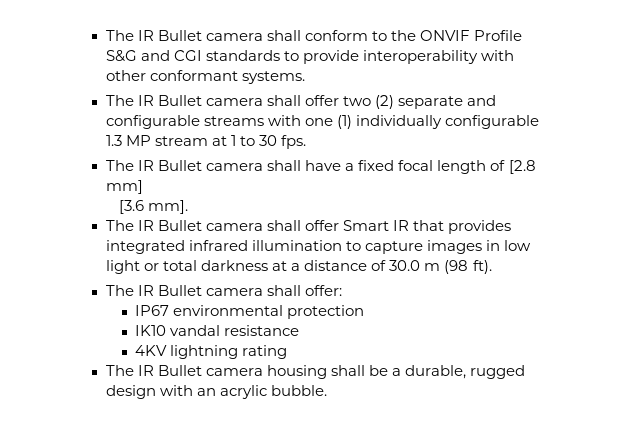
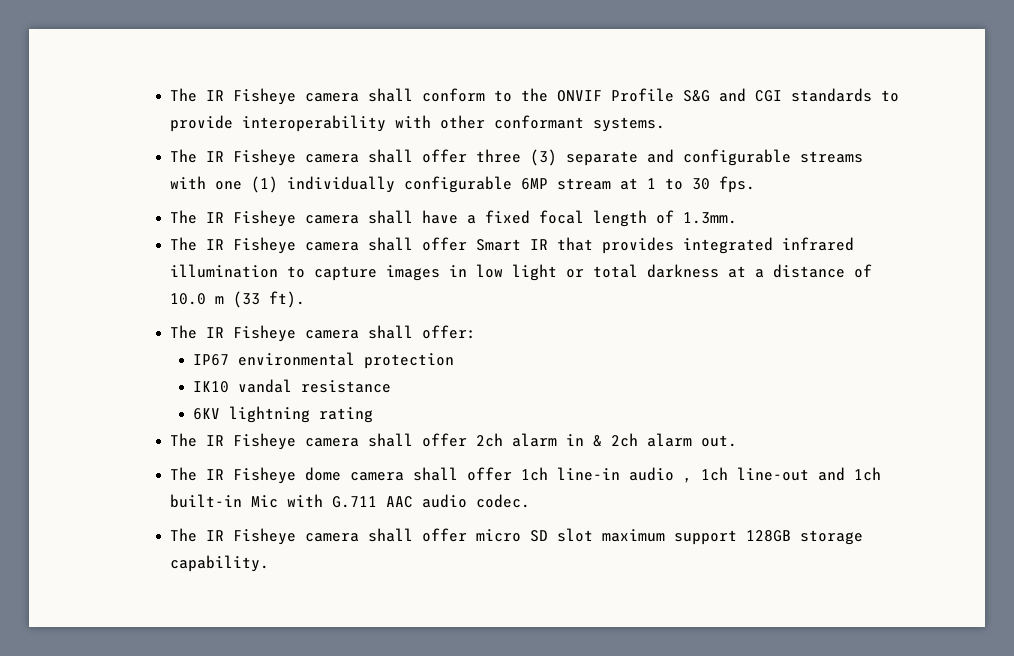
[105,30,203,41] The IR Bullet -> [170,88,297,105] The IR Fisheye
[158,95,395,109] Bullet camera shall offer two (2) -> [233,149,558,166] Fisheye camera shall offer three (3)
[105,135,152,146] 1.3 MP -> [521,178,549,190] 6MP
[158,160,203,171] Bullet -> [233,210,297,227] Fisheye
[508,160,536,174] [105,180,143,194] [118,200,188,214] [105,220,203,231] [2.8 mm] // [3.6 mm]. // The IR Bullet -> [683,212,738,224] [170,237,297,254] 1.3mm. // The IR Fisheye
[389,260,469,274] 30.0 m (98 -> [170,291,261,308] 10.0 m (33
[158,285,203,296] Bullet -> [233,325,297,342] Fisheye
[135,345,168,356] 4KV -> [193,408,221,420] 6KV
[158,365,526,379] [105,385,328,399] Bullet camera housing shall be a durable, rugged design with an acrylic bubble. -> [233,433,738,450] [170,467,882,484] [170,494,531,508] [170,528,864,545] [170,555,270,572] Fisheye camera shall offer 2ch alarm in & 2ch alarm out. // The IR Fisheye dome camera shall offer 1ch line-in audio , 1ch line-out and 1ch built-in Mic with G.711 AAC audio codec. // The IR Fisheye camera shall offer micro SD slot maximum support 128GB storage capability.

